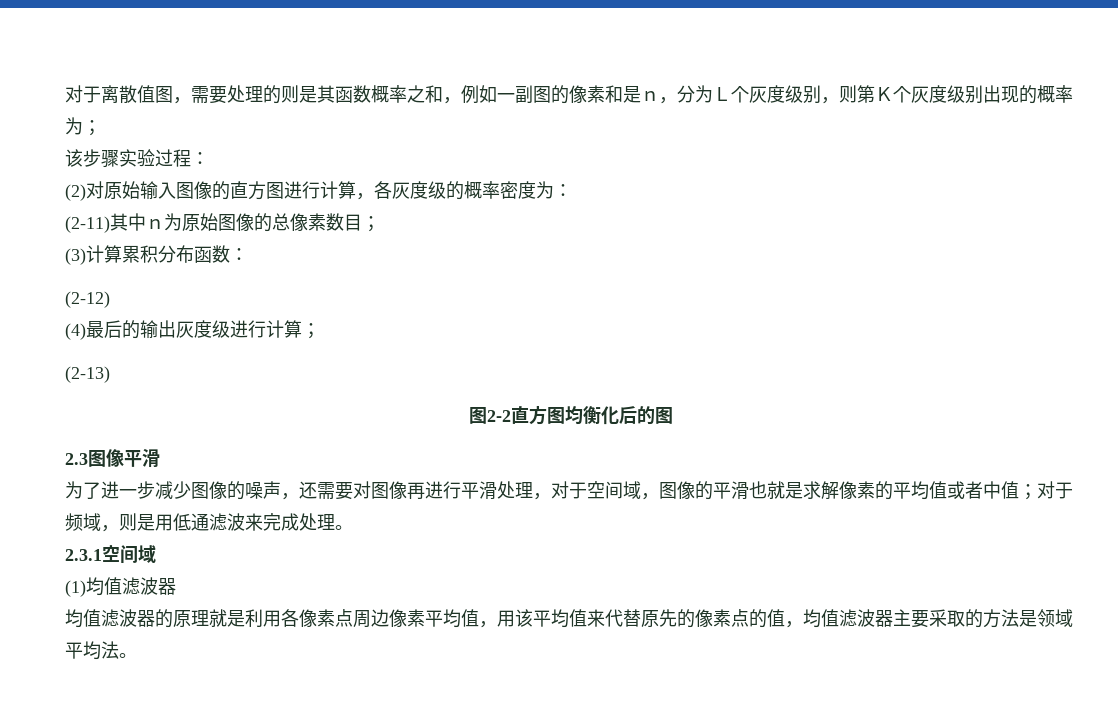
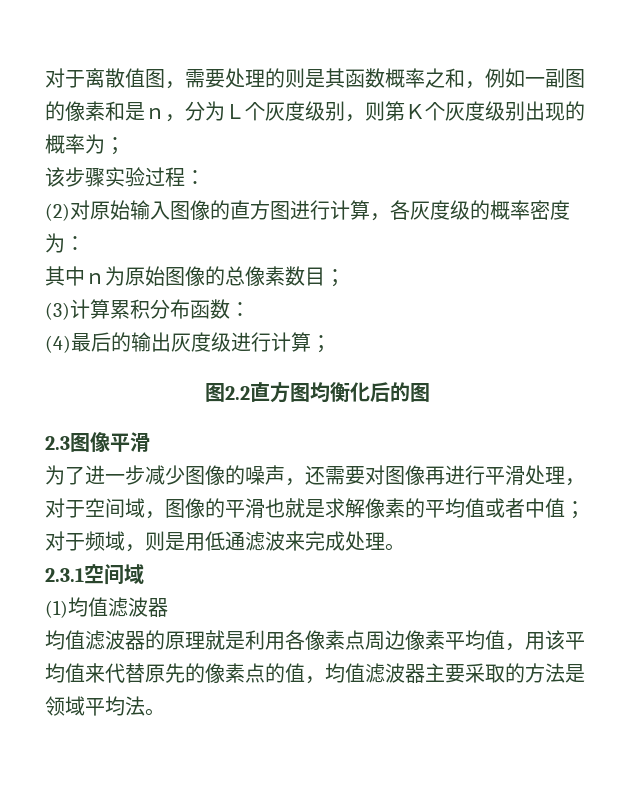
[65,216,110,233] (2-11) -> (85, 243) none
[65,291,110,308] // (2-12) -> (250, 309) none
[65,366,110,383] [468,407,511,424] // (2-13) // 图2-2 -> [205,383,250,402] // 图2.2

